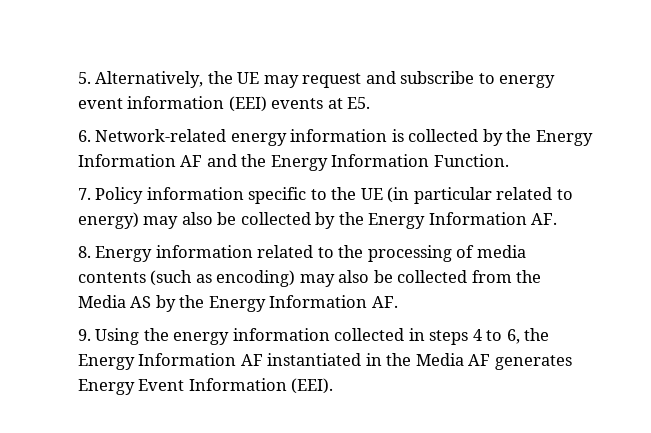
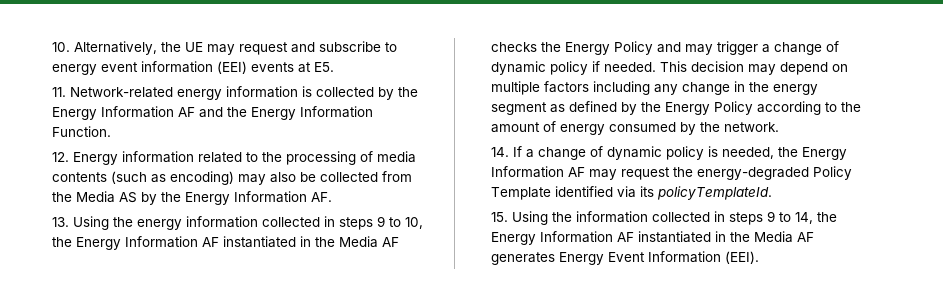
[77,72,91,84] 5. -> [52,42,71,52] 10.
[77,130,91,142] 6. -> [52,87,67,97] 11.
[77,187,573,204] [77,212,558,229] [77,246,91,258] 7. Policy information specific to the UE (in particular related to energy) may also be collected by the Energy Information AF. // 8. -> [52,152,70,162] 12.
[77,329,91,341] 9. -> [52,217,70,227] 13.
[472,329,520,344] 4 to 6, -> [377,216,424,229] [52,236,400,250] [491,41,840,55] [491,61,849,75] [491,81,819,95] [491,101,862,115] [491,121,780,135] [491,146,848,160] [491,166,853,180] [491,186,773,200] [491,211,814,225] 9 to 10, the Energy Information AF instantiated in the Media AF checks the Energy Policy and may trigger a change of dynamic policy if needed. This decision may depend on multiple factors including any change in the energy segment as defined by the Energy Policy according to the amount of energy consumed by the network. // 14. If a change of dynamic policy is needed, the Energy Information AF may request the energy-degraded Policy Template identified via its policyTemplateId. // 15. Using the information collected in steps 9 to 14,

